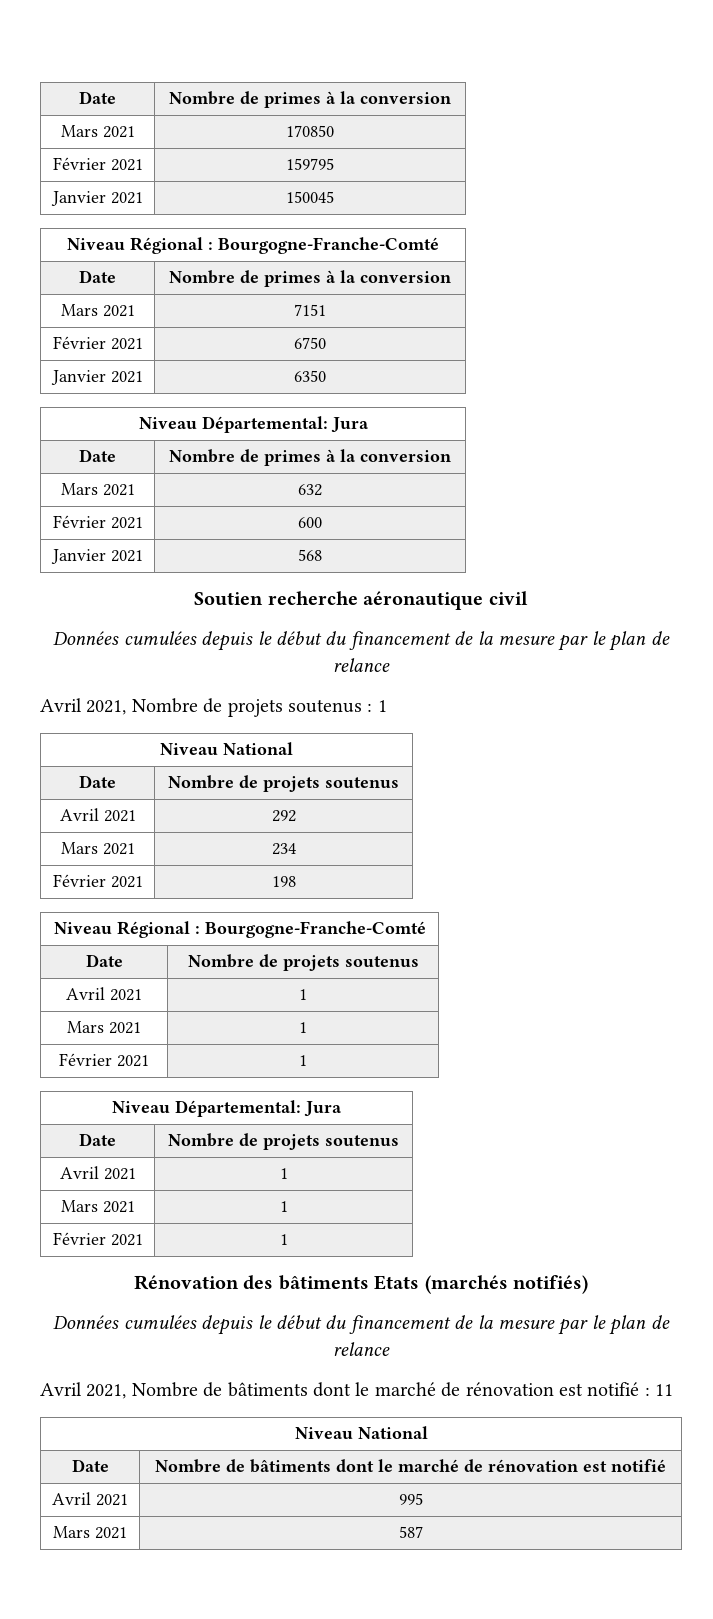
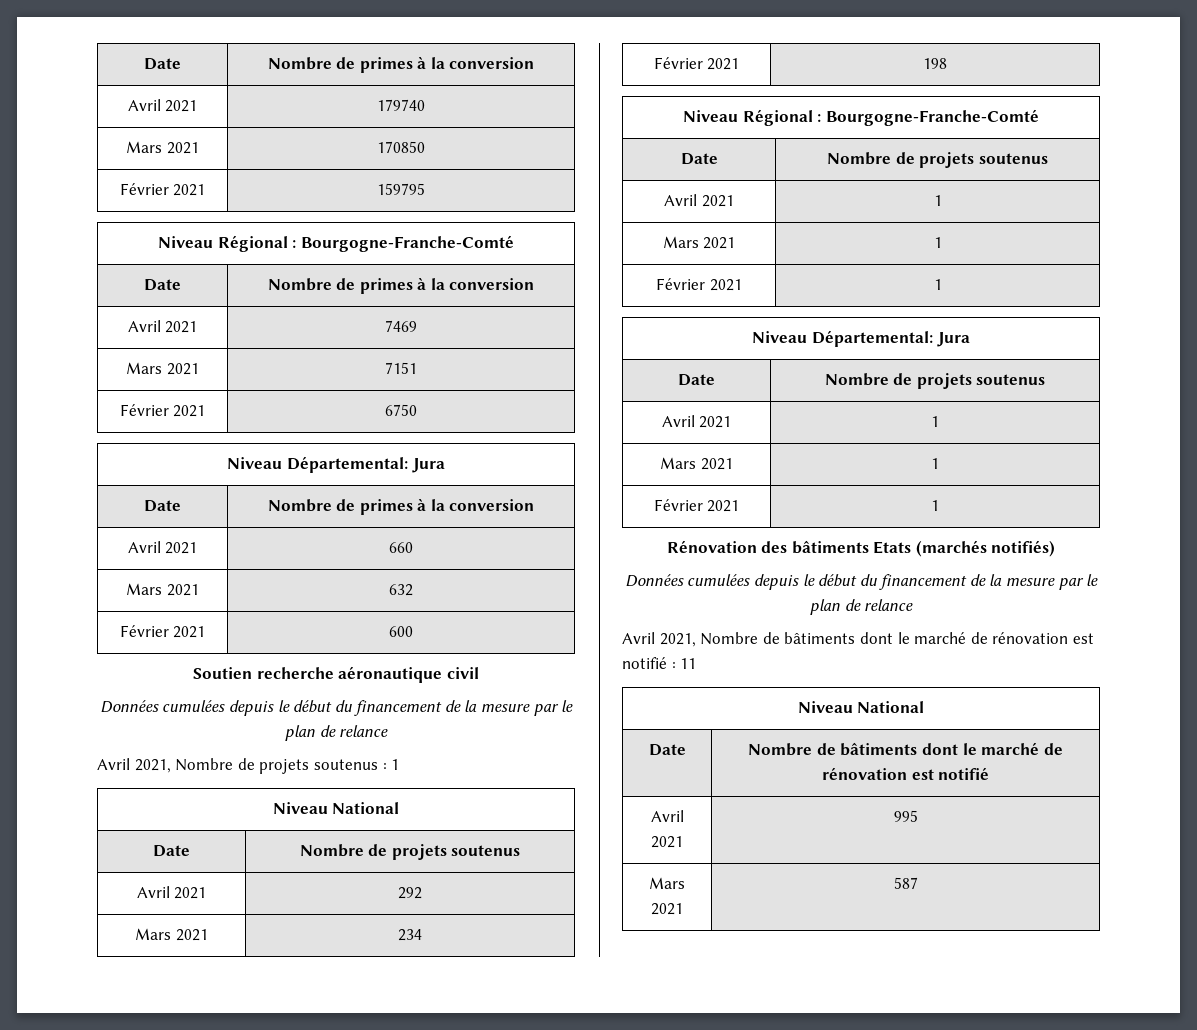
[79,91,116,104] [169,91,451,108] Date | Nombre de primes à la conversion -> [144,58,181,70] [267,56,535,73] [127,99,198,112] [377,99,425,111] Date | Nombre de primes à la conversion // Avril 2021 | 179740
[50,191,143,206] [286,191,334,203] // Janvier 2021 | 150045 -> (425, 189) none
(451, 277) none -> [127,320,198,333] [385,320,417,332] // Avril 2021 | 7469
[50,370,143,385] [294,370,326,382] // Janvier 2021 | 6350 -> (417, 410) none
(451, 456) none -> [127,541,198,554] [389,542,413,553] // Avril 2021 | 660
[50,549,143,564] [298,549,322,561] // Janvier 2021 | 568 -> (413, 631) none

